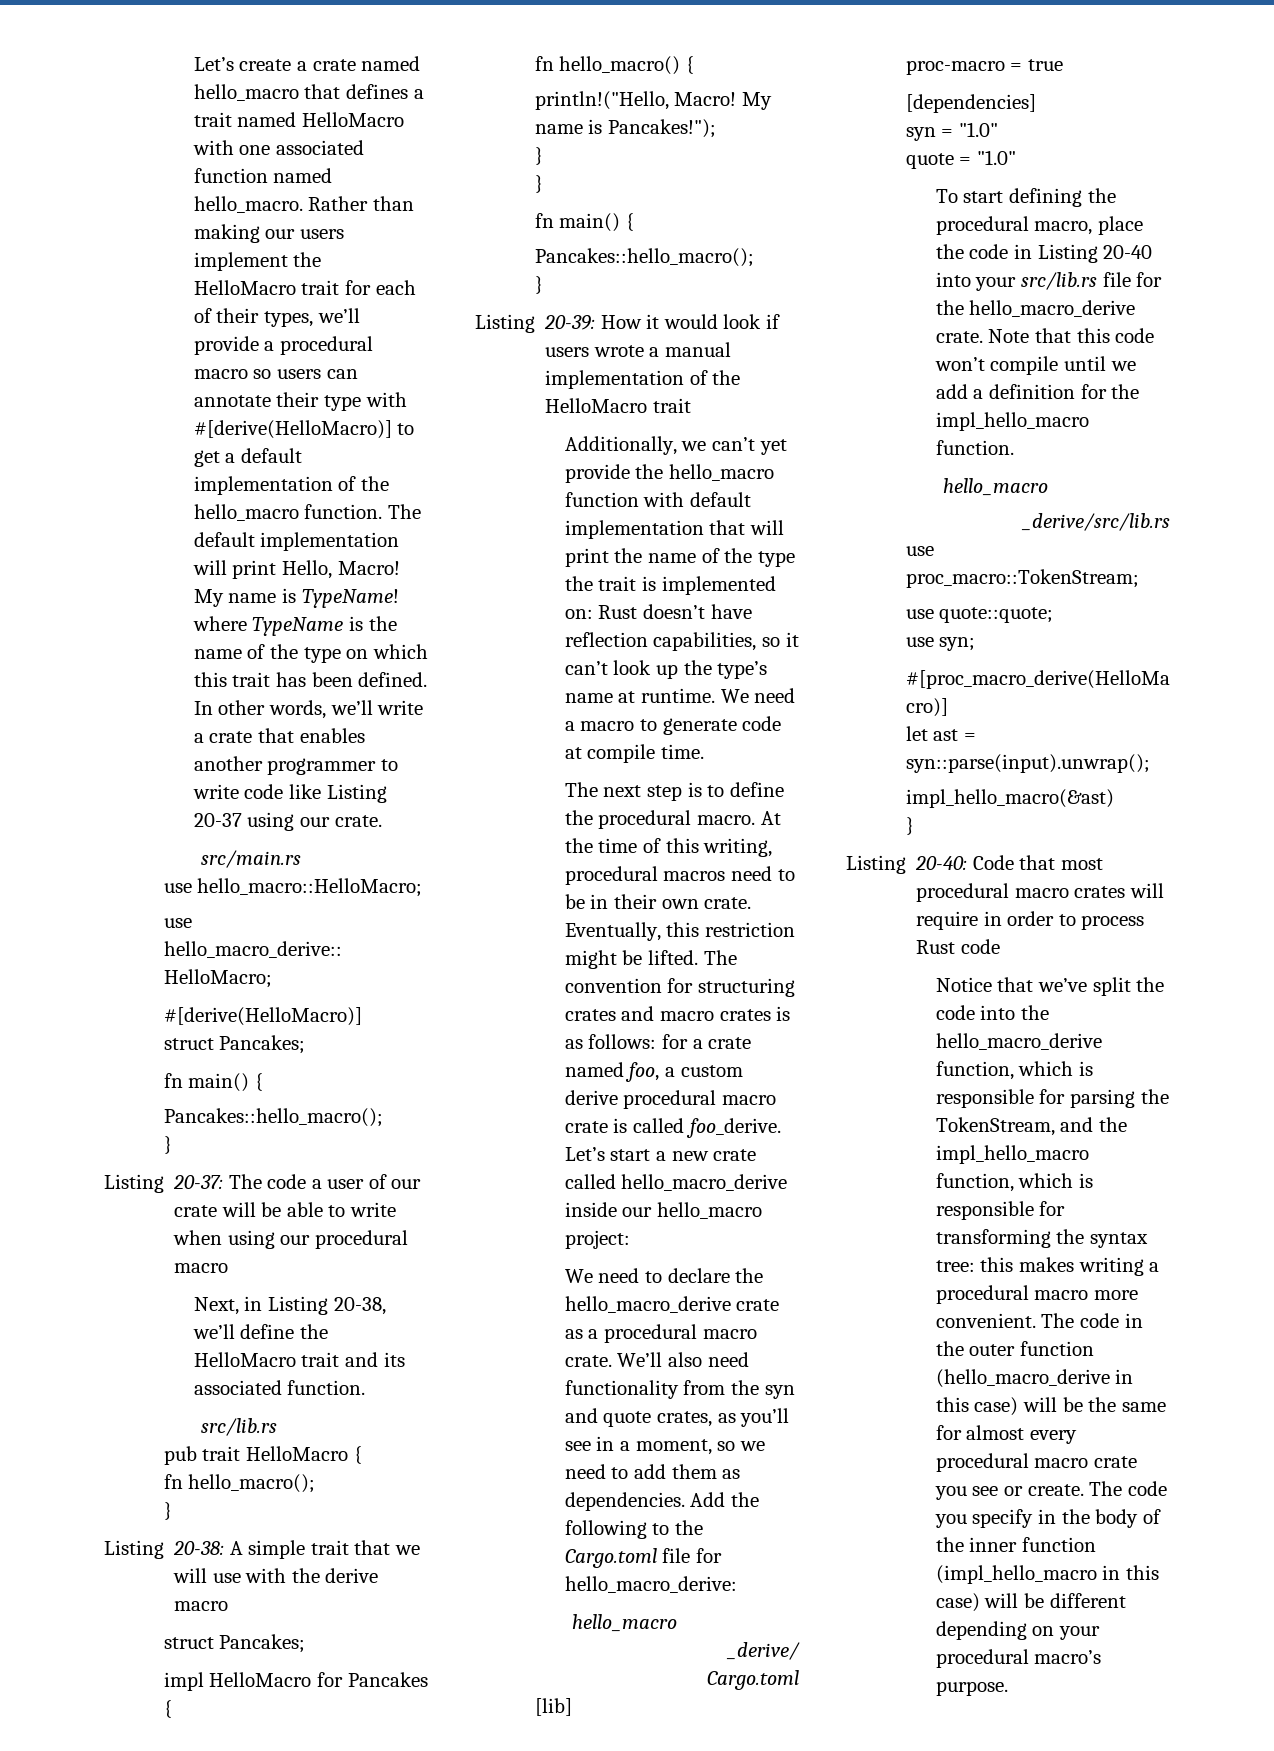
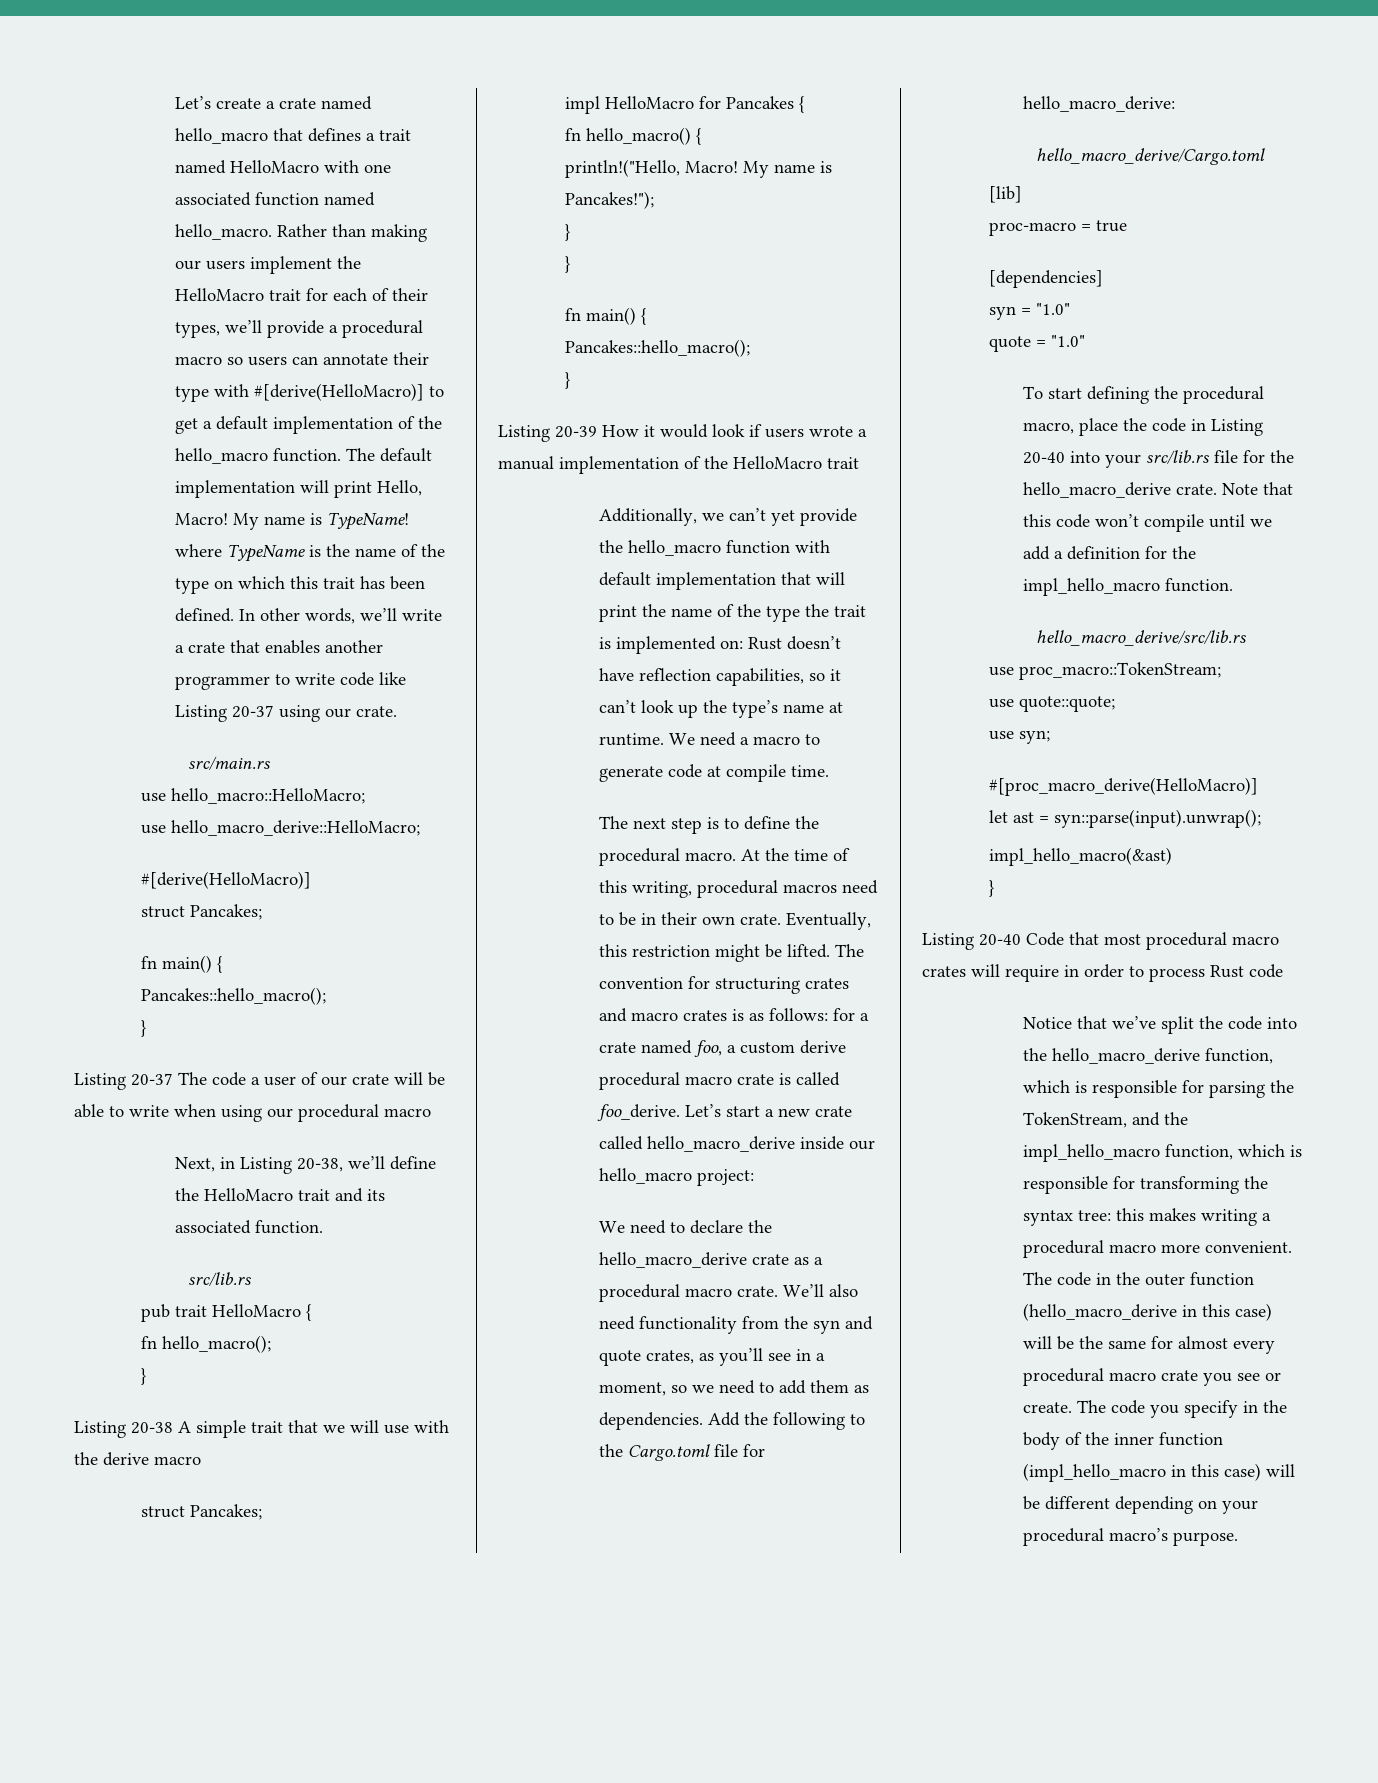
[173,1175,224,1189] 20-37: -> [131,1073,173,1086] 20-37
[173,1541,225,1555] 20-38: -> [131,1422,173,1434] 20-38
[544,315,596,330] 20-39: -> [555,426,597,438] 20-39
[572,1614,678,1632] [726,1642,800,1660] [707,1670,799,1690] hello_macro // _derive/ // Cargo.toml -> [1036,148,1265,165] hello_macro_derive/Cargo.toml
[943,478,1049,496] [1021,513,1170,531] hello_macro // _derive/src/lib.rs -> [1036,630,1246,646] hello_macro_derive/src/lib.rs
[915,856,968,870] 20-40: -> [979,934,1021,946] 20-40

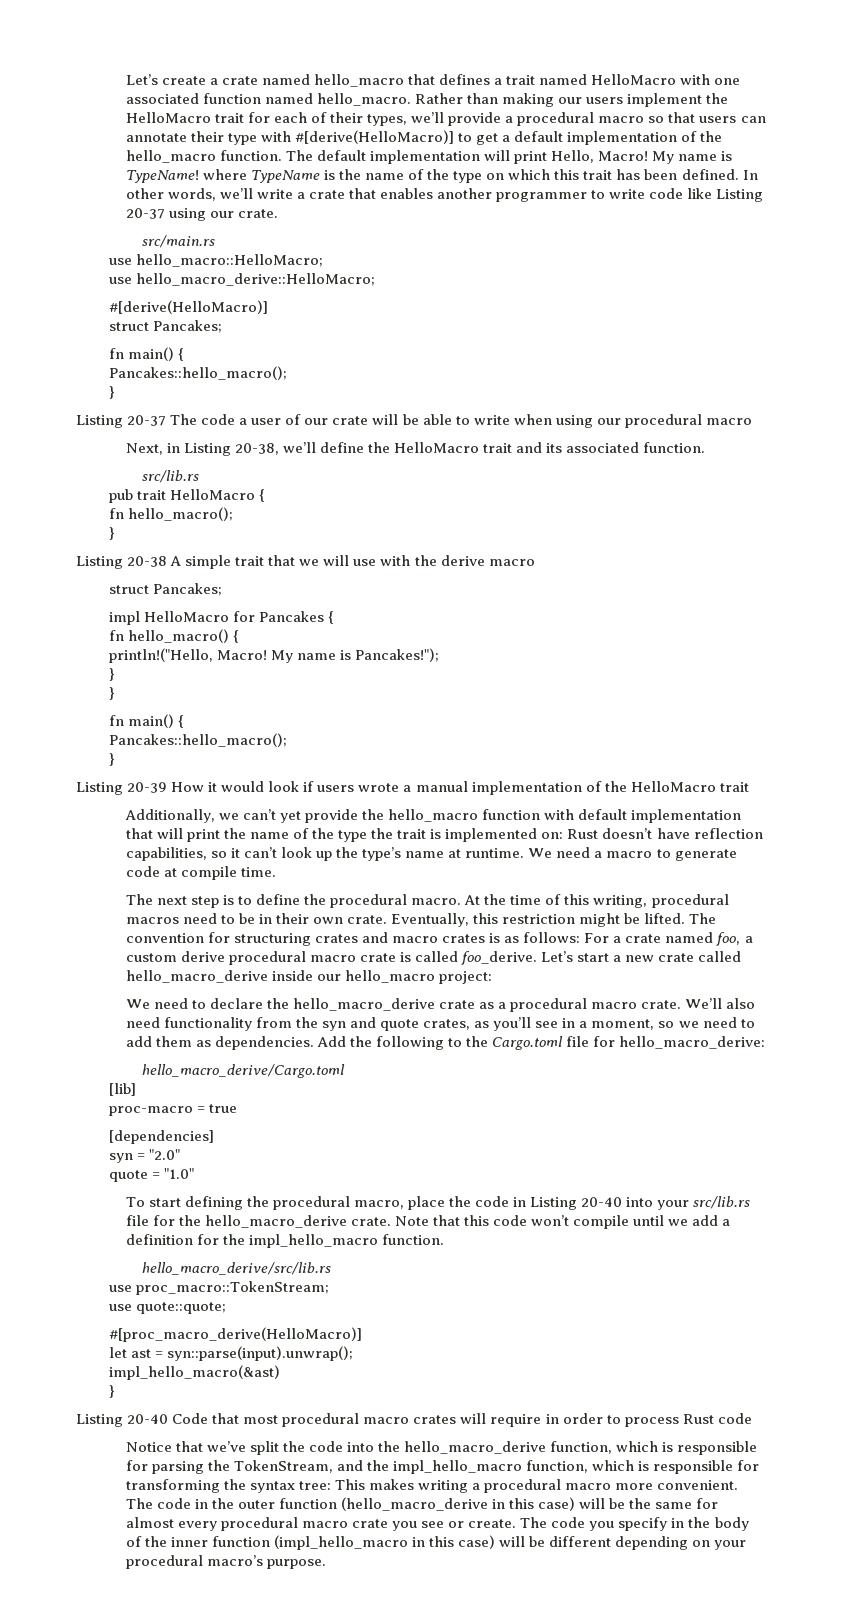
(243, 361) none -> [668,112,696,123] that
[832,1008,855,1021] for -> [584,933,610,943] For
[1036,303,1071,315] "1.0" -> [149,1149,181,1160] "2.0"
[989,730,1051,744] // use syn; -> (227, 1308) none
[1115,1208,1144,1221] this -> [334,1479,365,1490] This

